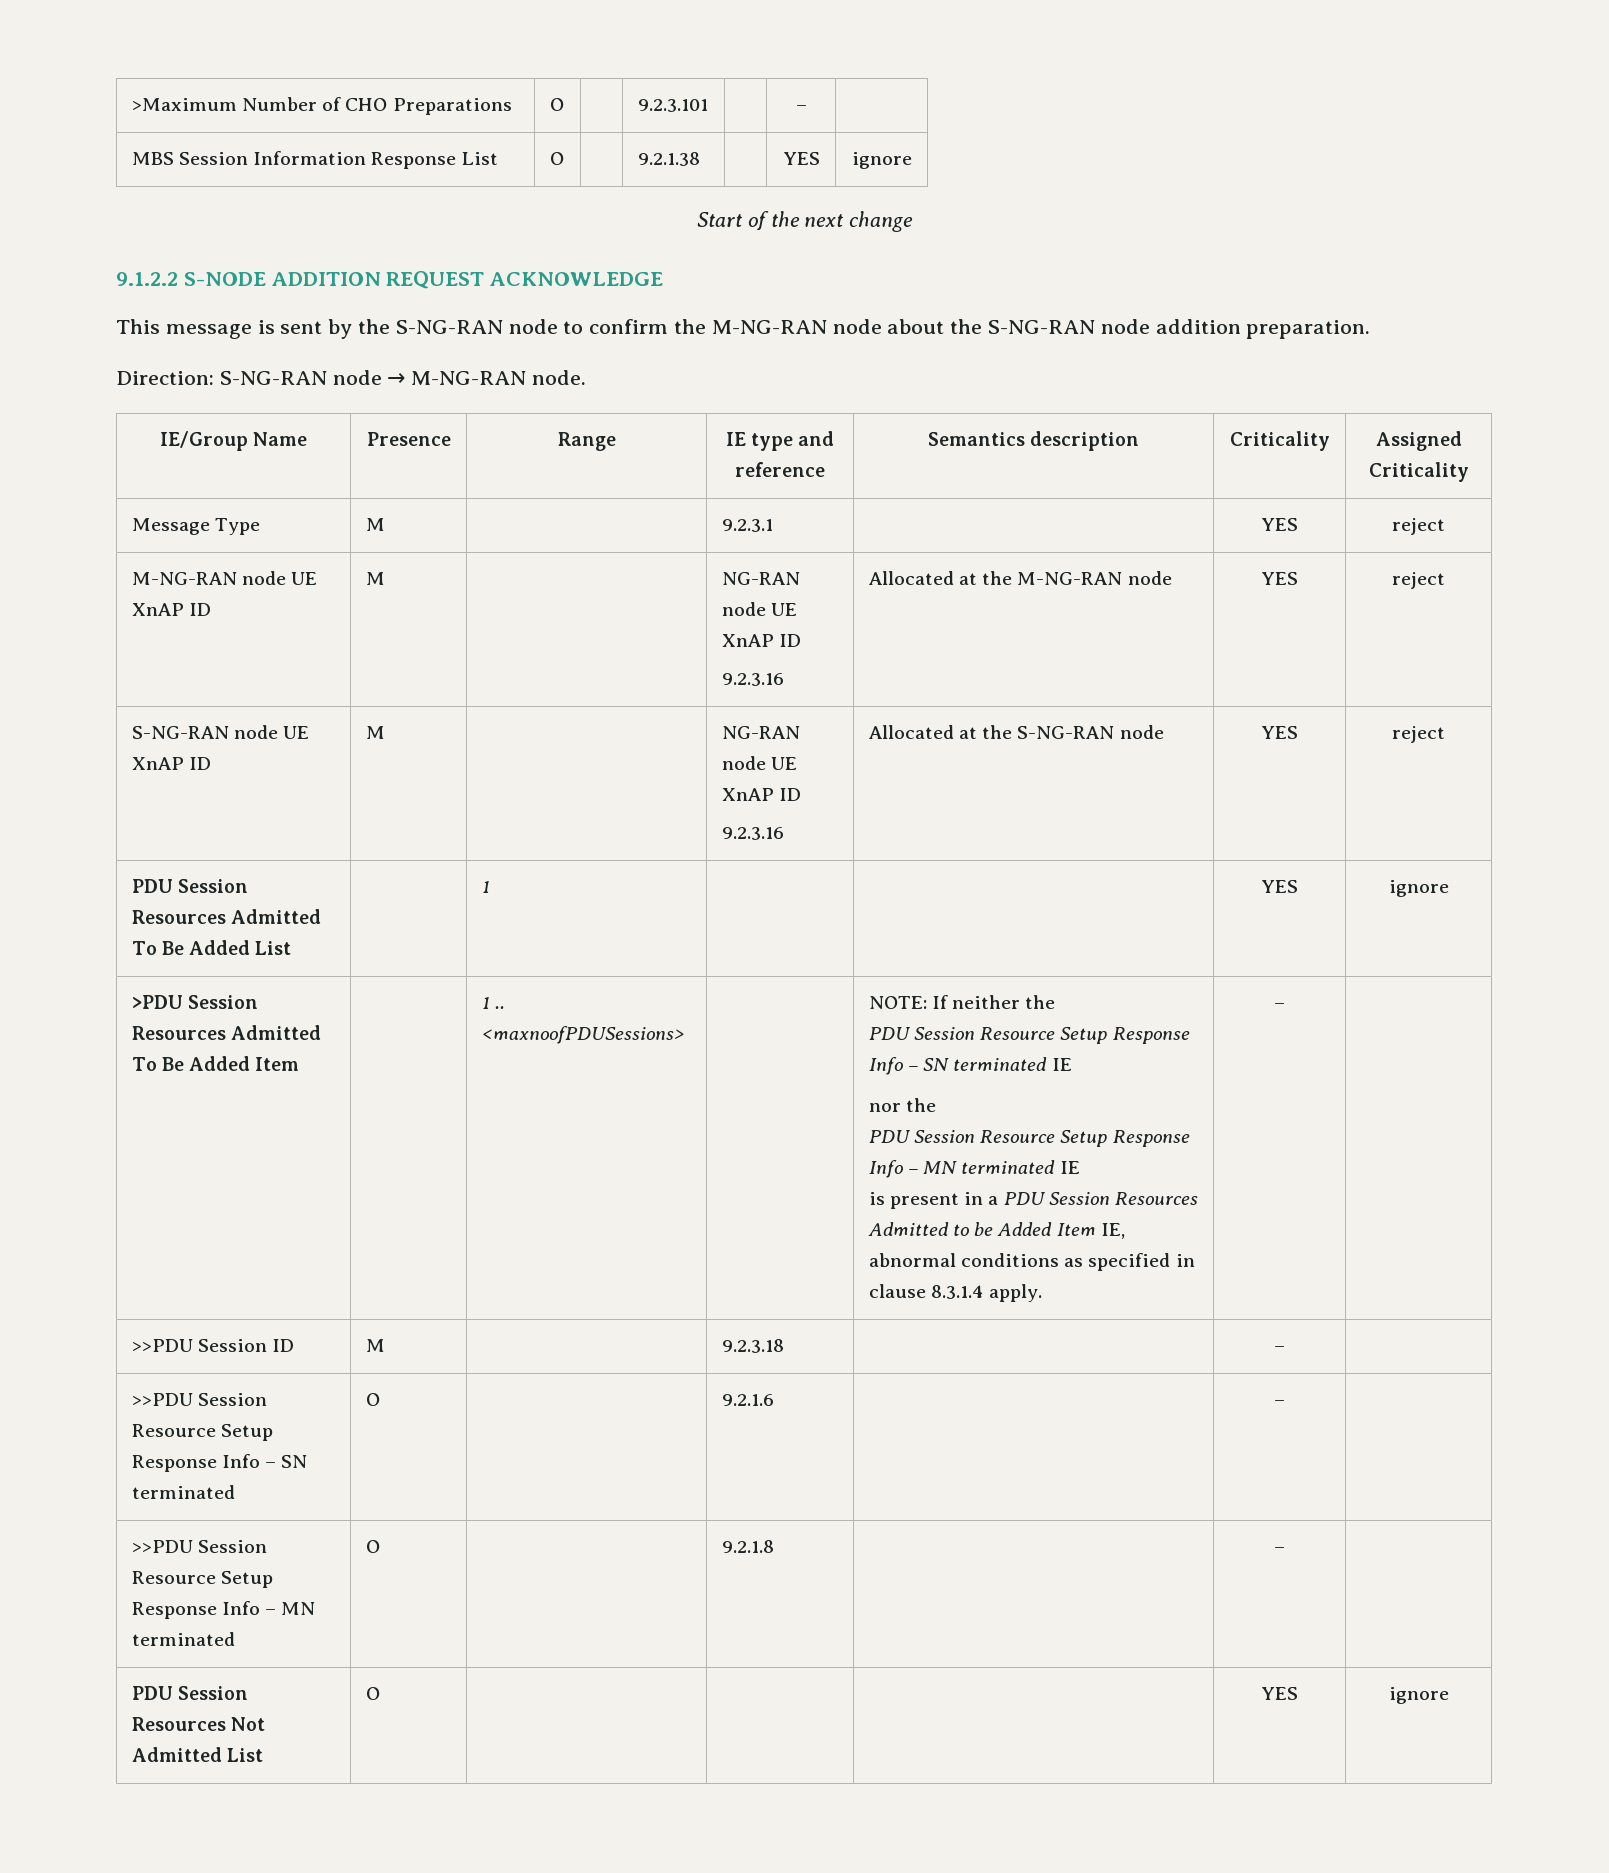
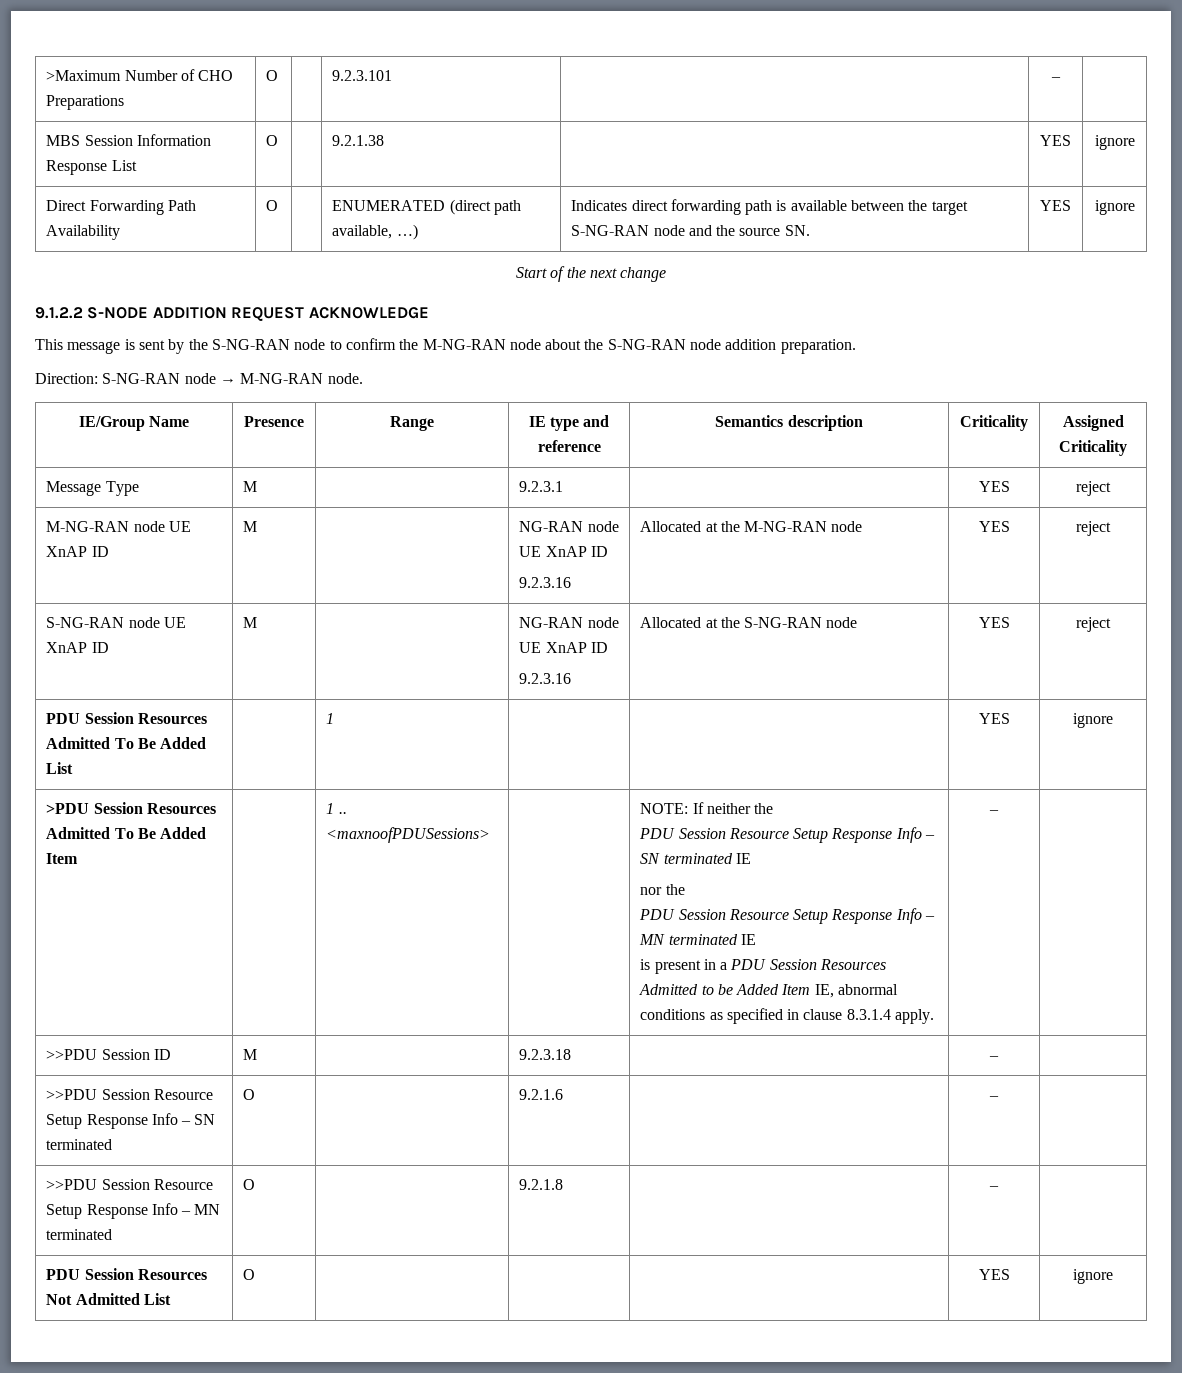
(912, 160) none -> [46,200,196,215] [46,225,121,240] [266,200,279,211] [332,199,521,215] [332,224,418,240] [571,199,968,215] [571,225,810,236] [1040,200,1071,211] [1094,200,1135,215] // Direct Forwarding Path Availability | O | | ENUMERATED (direct path available, …) | Indicates direct forwarding path is available between the target S-NG-RAN node and the source SN. | YES | ignore

